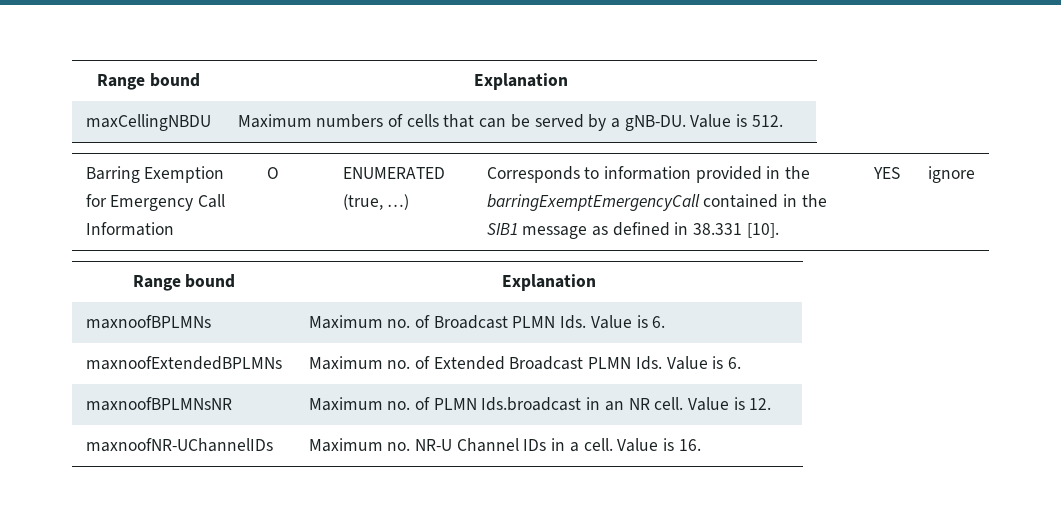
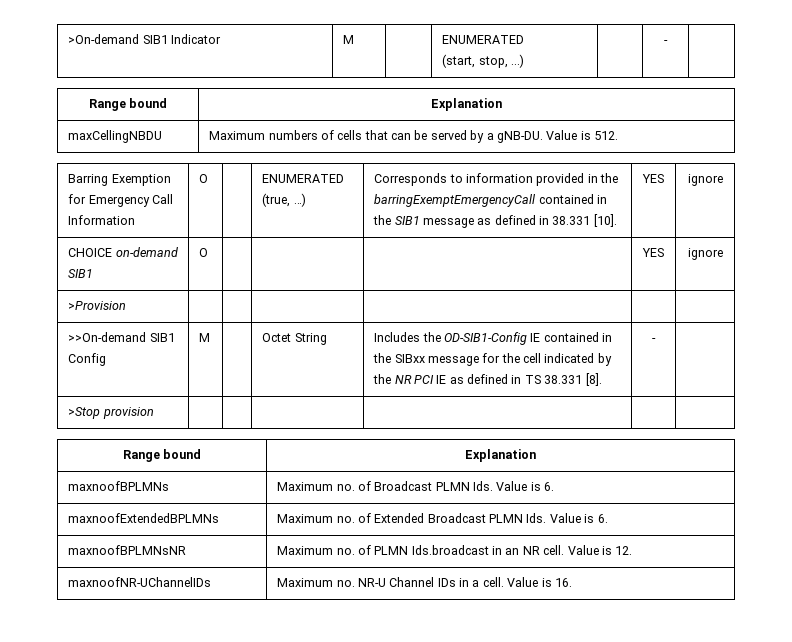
(97, 82) none -> [68,34,221,44] [343,35,355,44] [442,35,525,44] [442,54,524,68] [664,40,668,44] >On-demand SIB1 Indicator | M | | ENUMERATED // (start, stop, ...) | | - | //
(975, 174) none -> [68,247,178,257] [68,269,94,278] [199,248,209,257] [642,248,664,257] [687,248,723,260] [68,301,127,310] [68,332,175,342] [68,353,107,366] [199,333,211,342] [262,333,327,345] [374,332,613,345] [373,353,612,366] [373,373,602,386] [652,338,656,342] [68,407,154,419] // CHOICE on-demand SIB1 | O | | | | YES | ignore // >Provision | | | | | | // >>On-demand SIB1 Config | M | | Octet String | Includes the OD-SIB1-Config IE contained in the SIBxx message for the cell indicated by the NR PCI IE as defined in TS 38.331 [8]. | - | // >Stop provision | | | | | |

